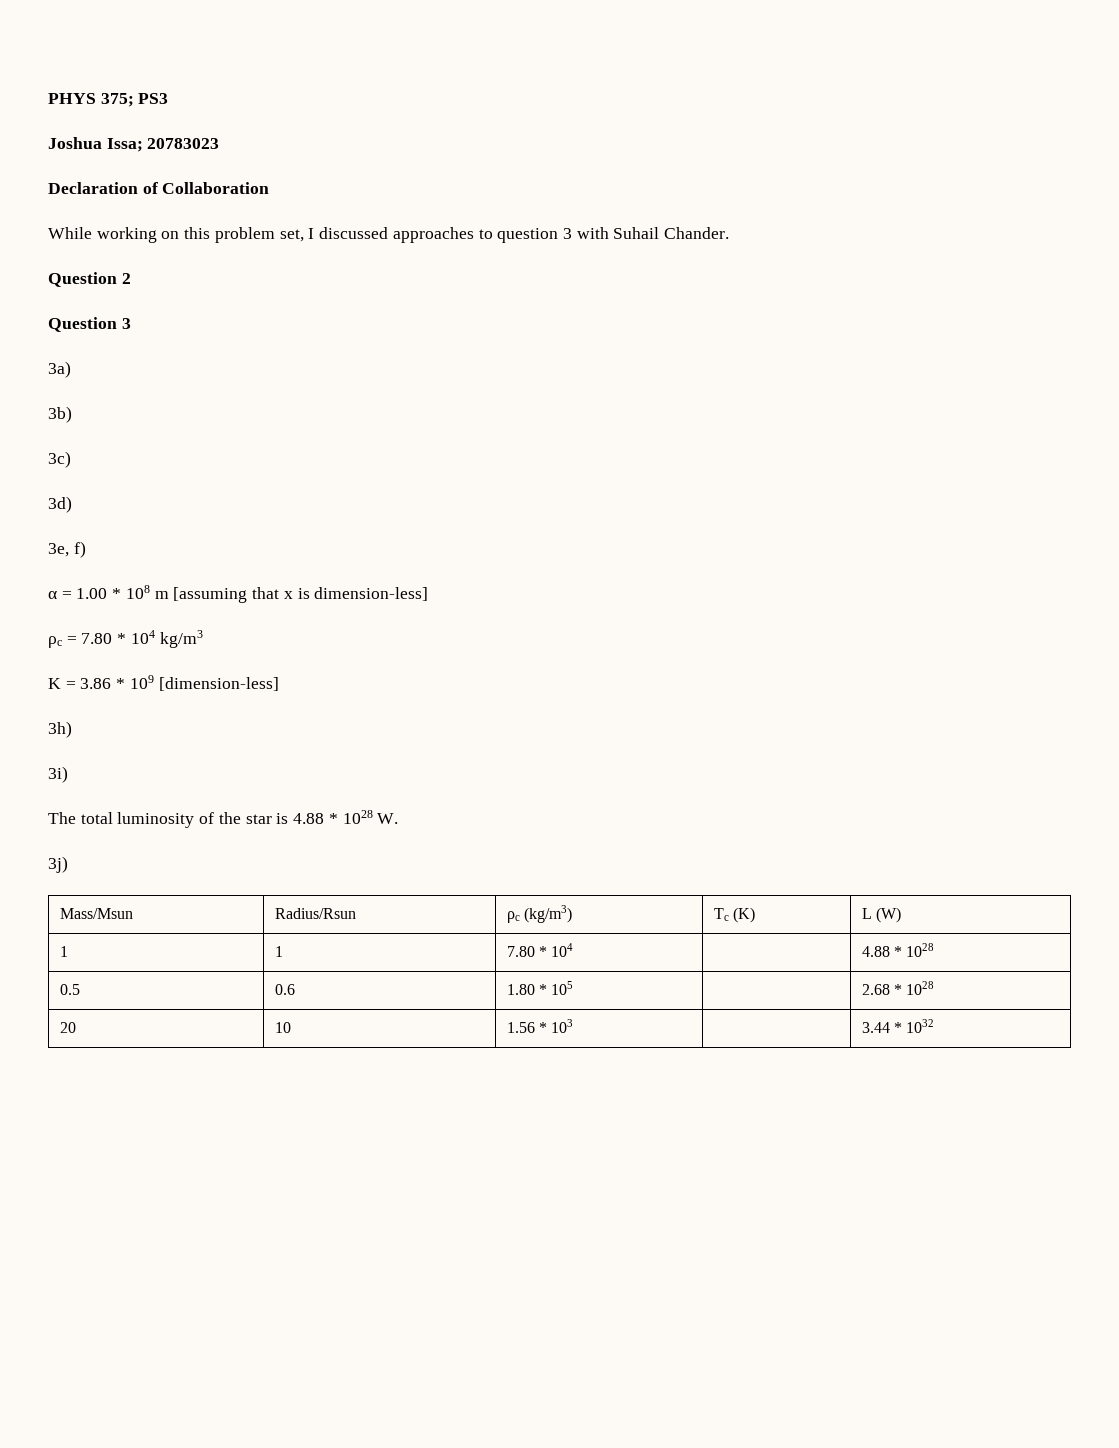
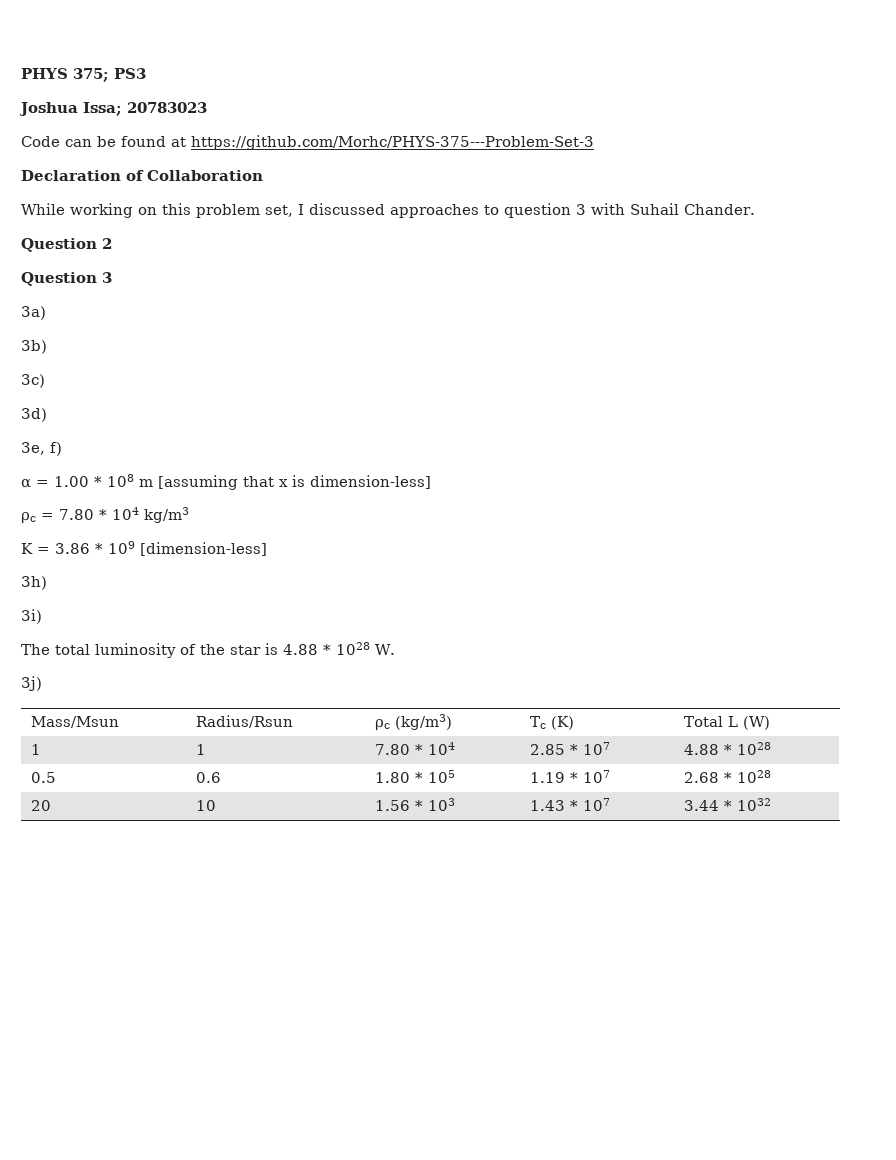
(220, 143) none -> [21,135,594,150] // Code can be found at https://github.com/Morhc/PHYS-375---Problem-Set-3
(755, 915) none -> [683,716,723,727] Total
(574, 950) none -> [529,742,610,755] 2.85 * 107
(574, 988) none -> [529,770,610,783] 1.19 * 107
(574, 1026) none -> [529,798,610,811] 1.43 * 107

